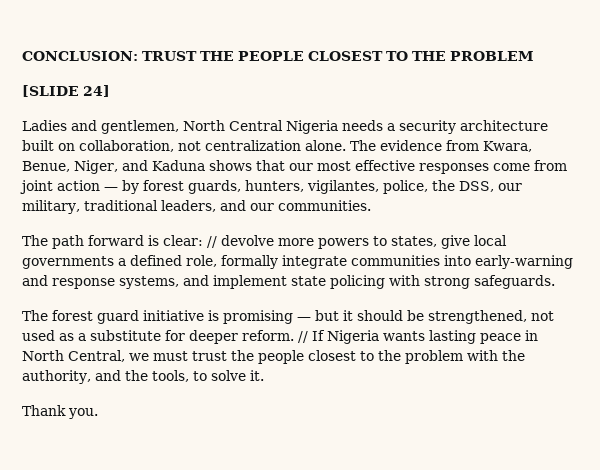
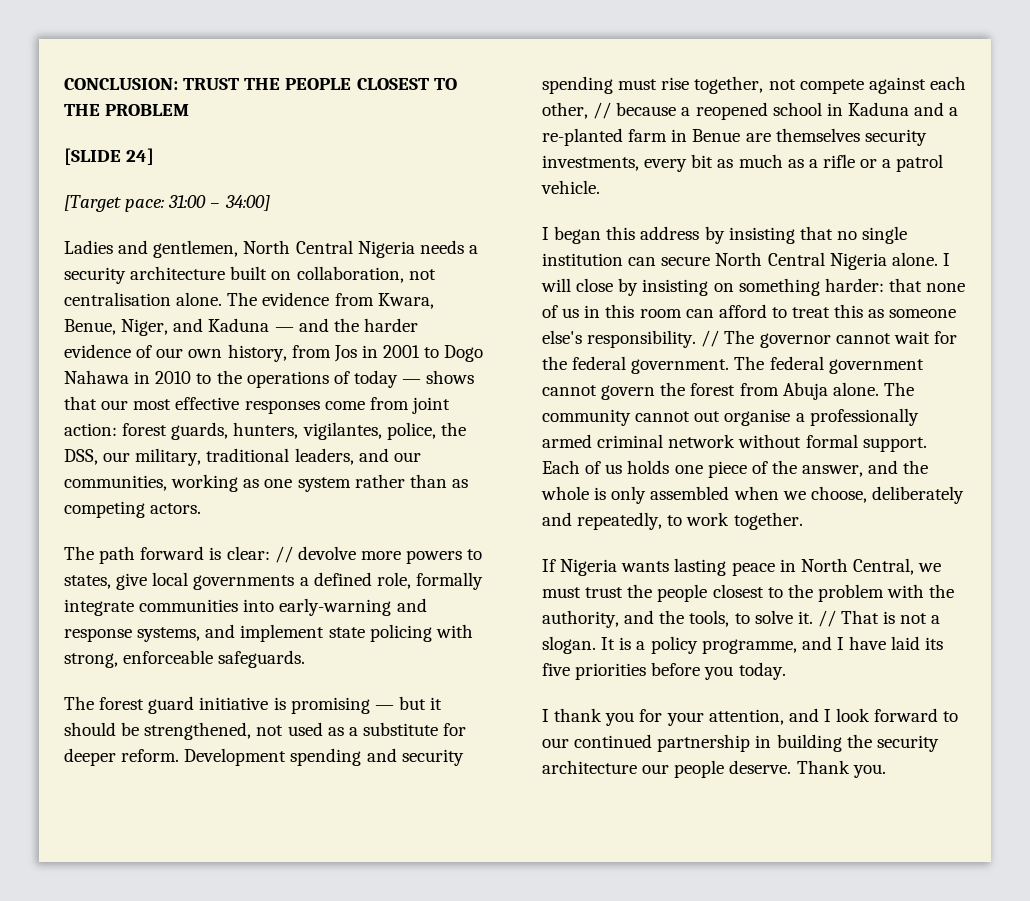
(110, 91) none -> [64,195,270,212] // [Target pace: 31:00 – 34:00]
[205,140,301,151] centralization -> [64,292,171,306] centralisation
(205, 165) none -> [274,318,418,332] [64,344,484,362] [64,370,422,388] — and the harder evidence of our own history, from Jos in 2001 to Dogo Nahawa in 2010 to the operations of today —
[57,180,139,194] action — by -> [64,423,117,436] action:
[277,200,371,211] communities. -> [64,474,468,492] [64,501,202,518] communities, working as one system rather than as competing actors.
[424,276,470,289] strong -> [64,650,214,668] strong, enforceable
[298,331,308,343] // -> [184,748,464,766] [542,76,966,94] [542,102,959,120] [542,128,927,146] [542,154,944,172] [541,180,600,194] [542,226,908,244] [542,252,950,270] [541,278,966,296] [542,304,957,318] [542,330,957,348] [542,356,924,374] [542,382,914,400] [542,408,919,426] [542,434,927,452] [542,460,929,478] [541,486,964,504] [542,512,803,530] Development spending and security spending must rise together, not compete against each other, // because a reopened school in Kaduna and a re-planted farm in Benue are themselves security investments, every bit as much as a rifle or a patrol vehicle. // I began this address by insisting that no single institution can secure North Central Nigeria alone. I will close by insisting on something harder: that none of us in this room can afford to treat this as someone else's responsibility. // The governor cannot wait for the federal government. The federal government cannot govern the forest from Abuja alone. The community cannot out organise a professionally armed criminal network without formal support. Each of us holds one piece of the answer, and the whole is only assembled when we choose, deliberately and repeatedly, to work together. //
(264, 375) // -> [817,610,941,627] [542,636,944,654] [542,662,786,680] [542,708,959,726] [542,734,939,752] [542,760,792,778] // That is not a slogan. It is a policy programme, and I have laid its five priorities before you today. // I thank you for your attention, and I look forward to our continued partnership in building the security architecture our people deserve.

